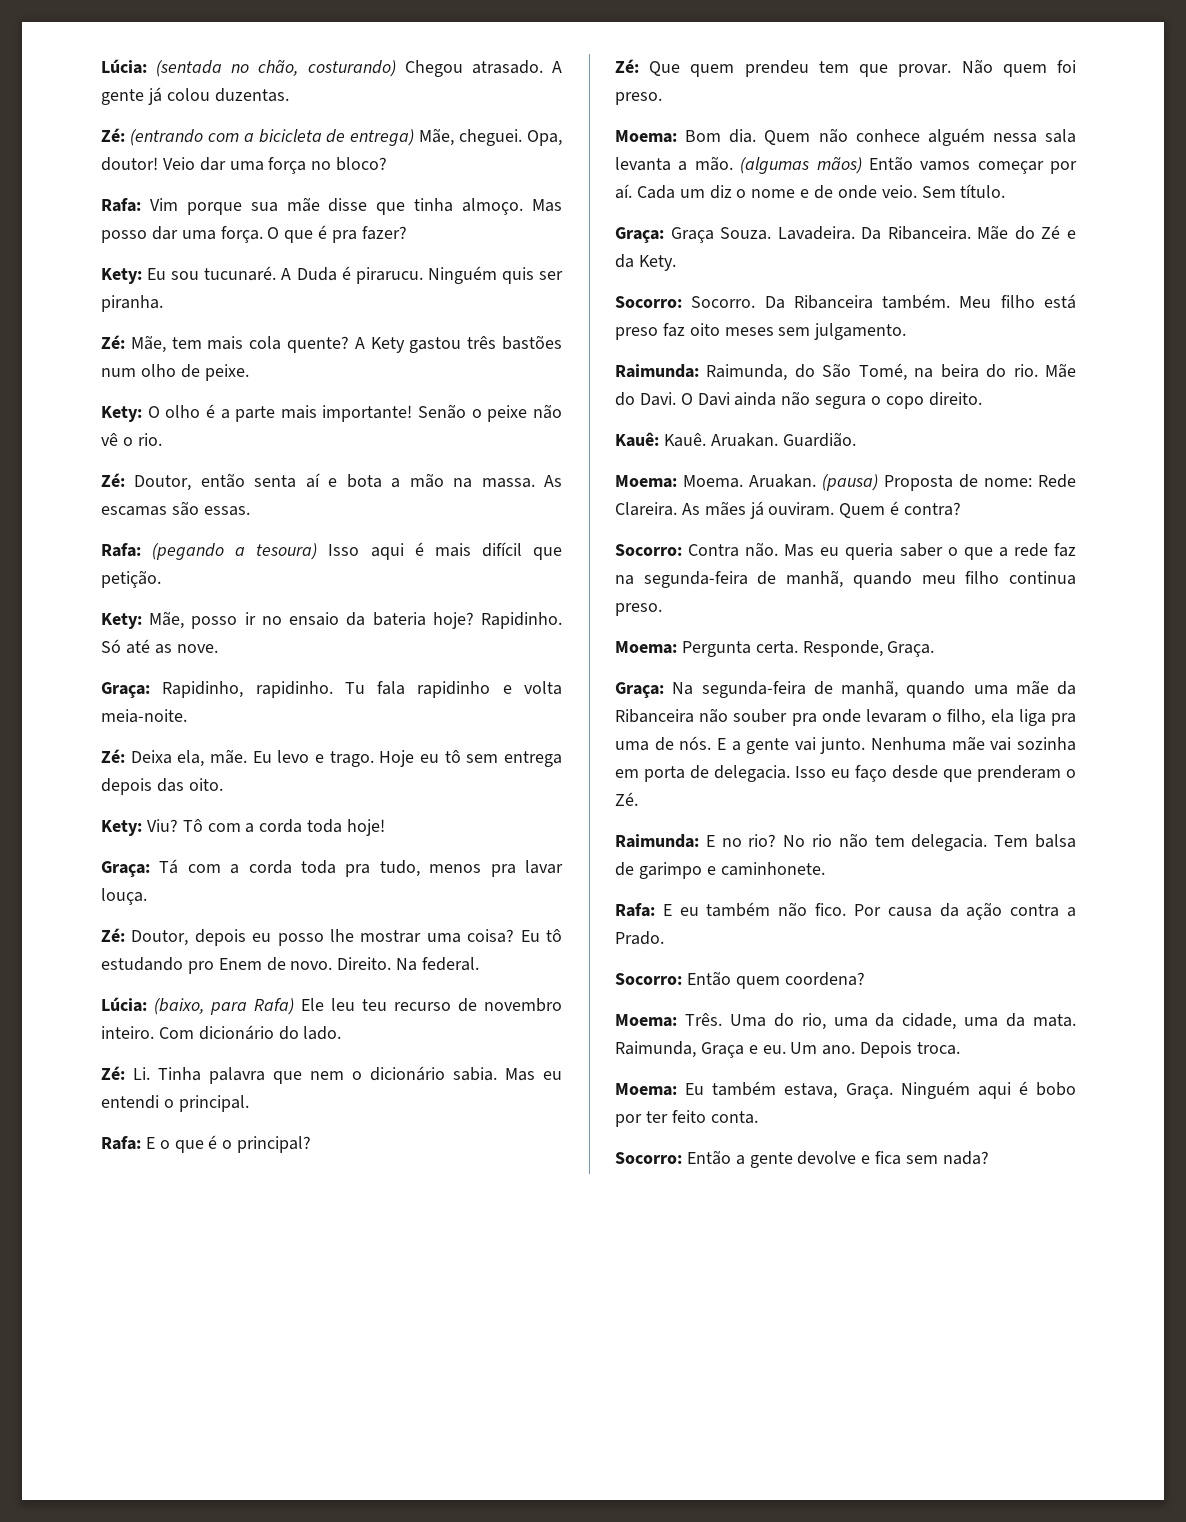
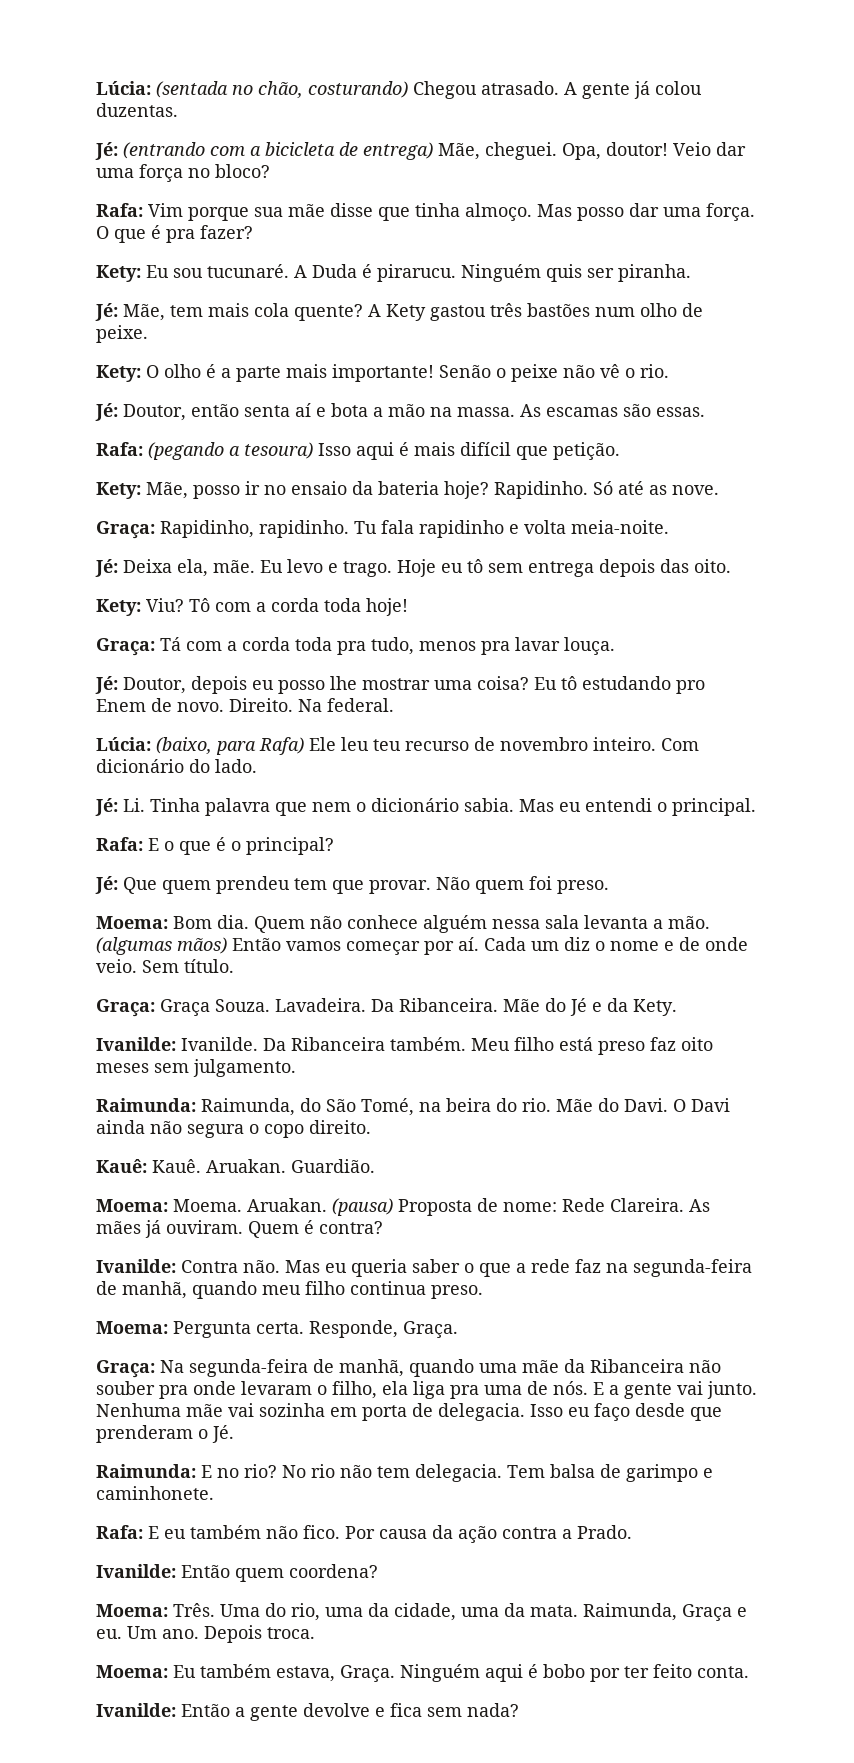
[101,128,125,142] Zé: -> [95,142,118,160] Jé:
[101,335,125,349] Zé: -> [95,303,118,321] Jé:
[101,473,125,487] Zé: -> [95,403,118,421] Jé:
[101,749,125,763] Zé: -> [95,559,118,577] Jé:
[101,928,125,942] Zé: -> [95,676,118,694] Jé:
[101,1066,125,1080] Zé: -> [95,798,118,816] Jé:
[615,59,639,73] Zé: -> [95,876,118,894] Jé:
[1041,225,1061,239] Zé -> [570,998,587,1016] Jé
[615,296,756,308] Socorro: Socorro. -> [96,1037,258,1051] Ivanilde: Ivanilde.
[615,544,682,556] Socorro: -> [96,1259,176,1273] Ivanilde:
[615,792,638,806] Zé. -> [212,1425,234,1443] Jé.
[615,973,682,985] Socorro: -> [96,1564,176,1578] Ivanilde:
[615,1152,682,1164] Socorro: -> [96,1703,176,1717] Ivanilde:

